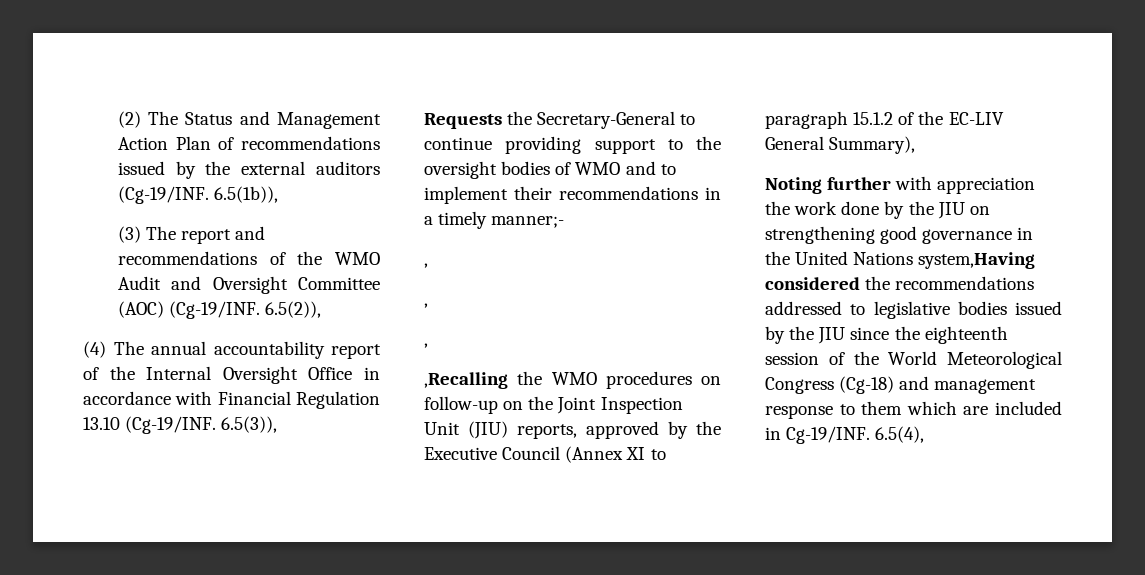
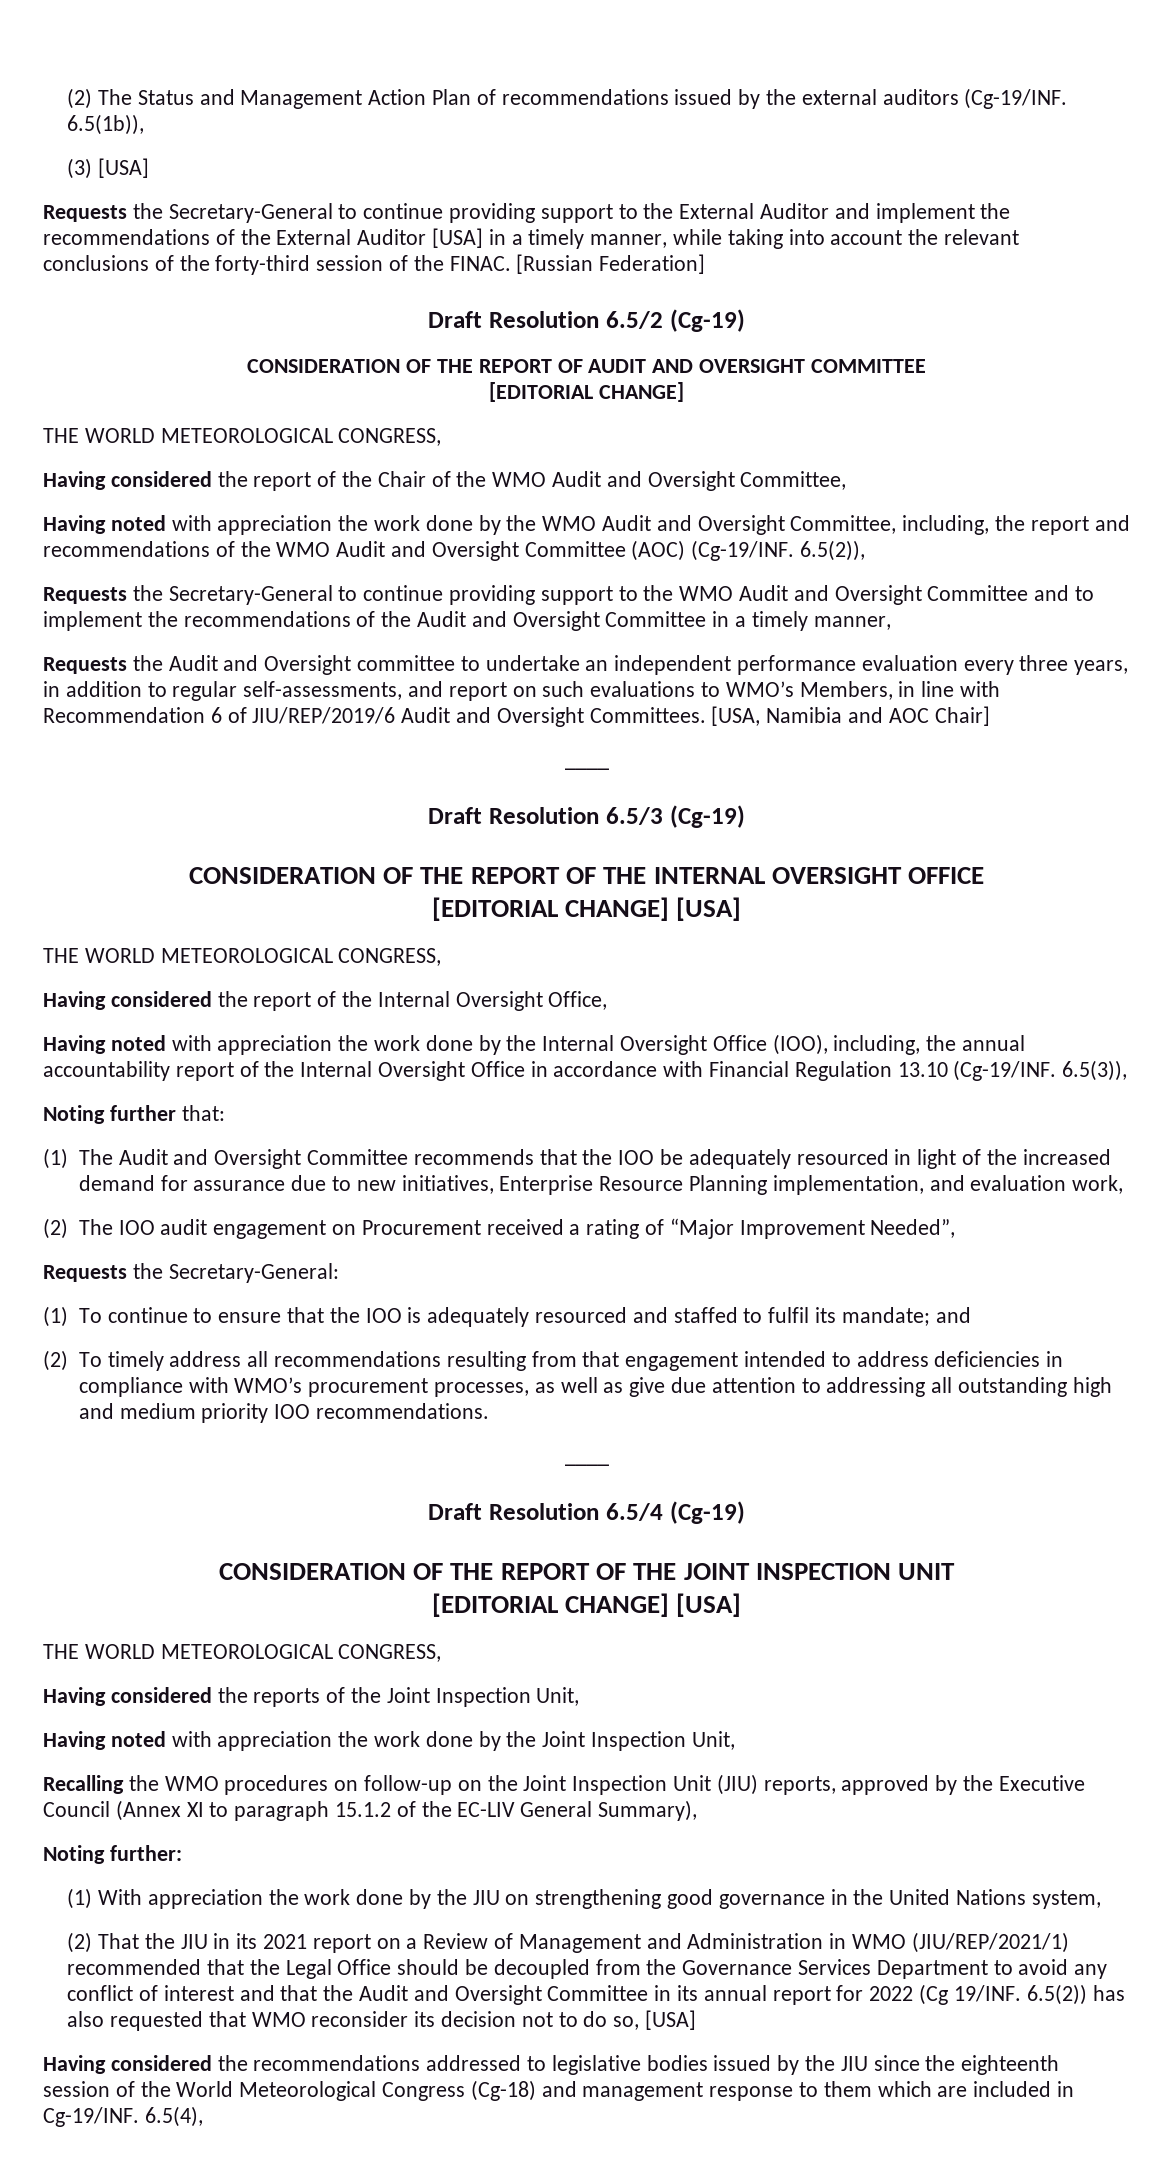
[146,226,177,240] The -> [98,158,150,178] [43,203,1011,223] [43,228,1020,249] [43,254,706,275] [428,309,745,332] [247,359,926,373] [489,382,684,402] [43,428,442,446] [43,471,847,491] [43,515,1026,535] [USA] // Requests the Secretary-General to continue providing support to the External Auditor and implement the recommendations of the External Auditor [USA] in a timely manner, while taking into account the relevant conclusions of the forty-third session of the FINAC. [Russian Federation] // Draft Resolution 6.5/2 (Cg-19) // CONSIDERATION OF THE REPORT OF AUDIT AND OVERSIGHT COMMITTEE // [EDITORIAL CHANGE] // THE WORLD METEOROLOGICAL CONGRESS, // Having considered the report of the Chair of the WMO Audit and Oversight Committee, // Having noted with appreciation the work done by the WMO Audit and Oversight Committee, including, the
[83,341,144,358] (4) The -> [43,585,1095,605] [43,611,891,631] [43,655,1129,675] [43,681,1001,701] [43,706,990,727] [564,767,609,770] [428,805,745,828] [188,867,985,884] [431,897,742,921] [43,948,442,966] [43,991,608,1011] [43,1034,957,1055] Requests the Secretary-General to continue providing support to the WMO Audit and Oversight Committee and to implement the recommendations of the Audit and Oversight Committee in a timely manner, // Requests the Audit and Oversight committee to undertake an independent performance evaluation every three years, in addition to regular self-assessments, and report on such evaluations to WMO’s Members, in line with Recommendation 6 of JIU/REP/2019/6 Audit and Oversight Committees. [USA, Namibia and AOC Chair] // ____ // Draft Resolution 6.5/3 (Cg-19) // CONSIDERATION OF THE REPORT OF THE INTERNAL OVERSIGHT OFFICE // [EDITORIAL CHANGE] [USA] // THE WORLD METEOROLOGICAL CONGRESS, // Having considered the report of the Internal Oversight Office, // Having noted with appreciation the work done by the Internal Oversight Office (IOO), including, the
[424,111,696,129] [424,136,721,154] [424,161,676,179] [424,186,721,204] [424,211,565,229] [424,263,428,268] [424,303,428,308] [424,343,428,348] [424,372,508,389] Requests the Secretary-General to continue providing support to the oversight bodies of WMO and to implement their recommendations in a timely manner;- // , // , // , // ,Recalling -> [43,1105,225,1124] [43,1148,1111,1169] [78,1175,1124,1195] [43,1218,956,1239] [43,1263,339,1283] [43,1306,971,1327] [43,1350,1064,1371] [78,1377,1112,1397] [78,1403,489,1423] [564,1463,609,1466] [428,1501,745,1524] [218,1563,956,1580] [431,1593,742,1617] [43,1644,442,1662] [43,1687,580,1707] [43,1731,735,1751] [43,1775,124,1794] Noting further that: // (1) The Audit and Oversight Committee recommends that the IOO be adequately resourced in light of the increased demand for assurance due to new initiatives, Enterprise Resource Planning implementation, and evaluation work, // (2) The IOO audit engagement on Procurement received a rating of “Major Improvement Needed”, // Requests the Secretary-General: // (1) To continue to ensure that the IOO is adequately resourced and staffed to fulfil its mandate; and // (2) To timely address all recommendations resulting from that engagement intended to address deficiencies in compliance with WMO’s procurement processes, as well as give due attention to addressing all outstanding high and medium priority IOO recommendations. // ____ // Draft Resolution 6.5/4 (Cg-19) // CONSIDERATION OF THE REPORT OF THE JOINT INSPECTION UNIT // [EDITORIAL CHANGE] [USA] // THE WORLD METEOROLOGICAL CONGRESS, // Having considered the reports of the Joint Inspection Unit, // Having noted with appreciation the work done by the Joint Inspection Unit, // Recalling
[827,176,933,190] further with -> [109,1845,182,1861] [67,1888,143,1909] further: // (1) With
[918,252,1036,269] system,Having -> [1031,1890,1101,1909] [67,1932,1069,1953] [67,1959,1108,1979] [67,1984,1125,2005] [67,2010,697,2031] [43,2055,106,2074] system, // (2) That the JIU in its 2021 report on a Review of Management and Administration in WMO (JIU/REP/2021/1) recommended that the Legal Office should be decoupled from the Governance Services Department to avoid any conflict of interest and that the Audit and Oversight Committee in its annual report for 2022 (Cg 19/INF. 6.5(2)) has also requested that WMO reconsider its decision not to do so, [USA] // Having

